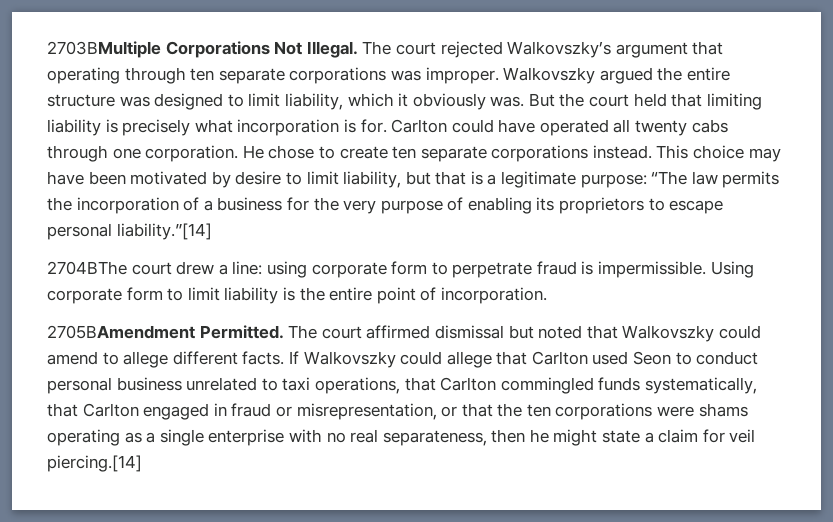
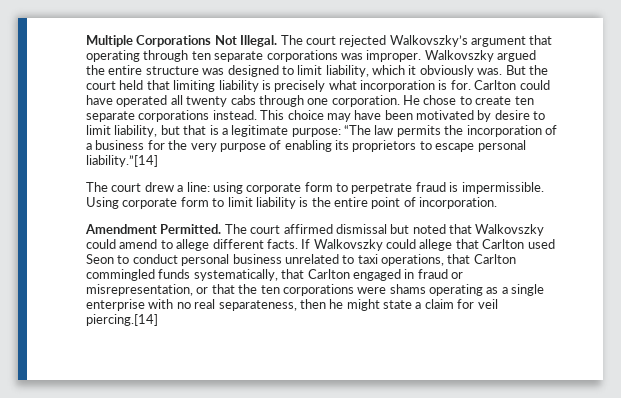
[47,41,161,58] 2703BMultiple -> [86,35,133,47] Multiple
[47,261,127,275] 2704BThe -> [86,182,108,192] The
[47,325,195,339] 2705BAmendment -> [85,224,157,234] Amendment

